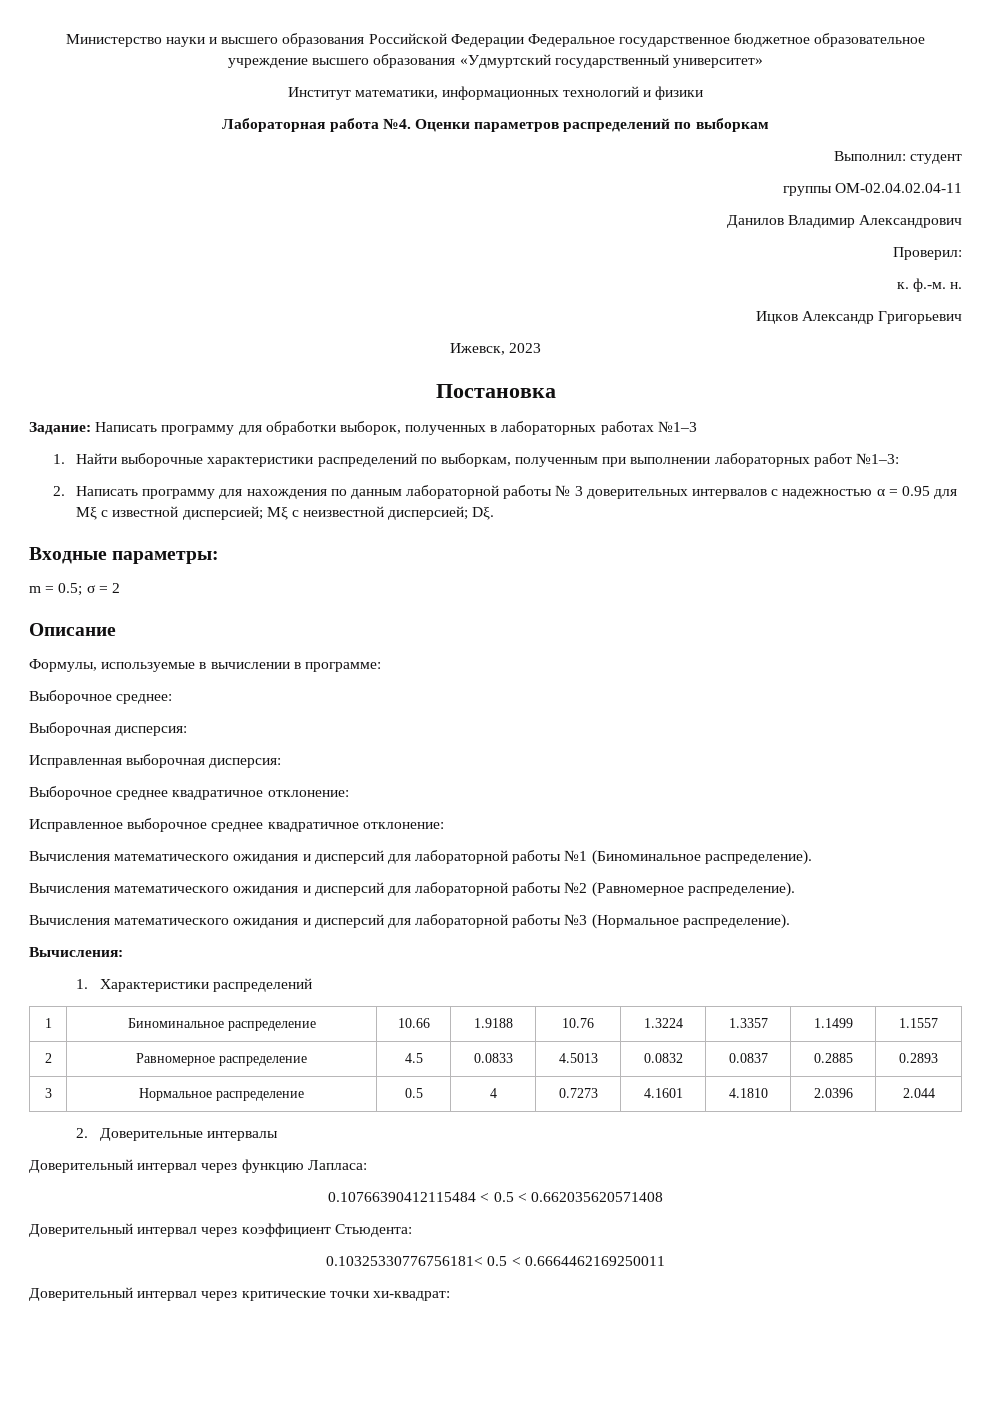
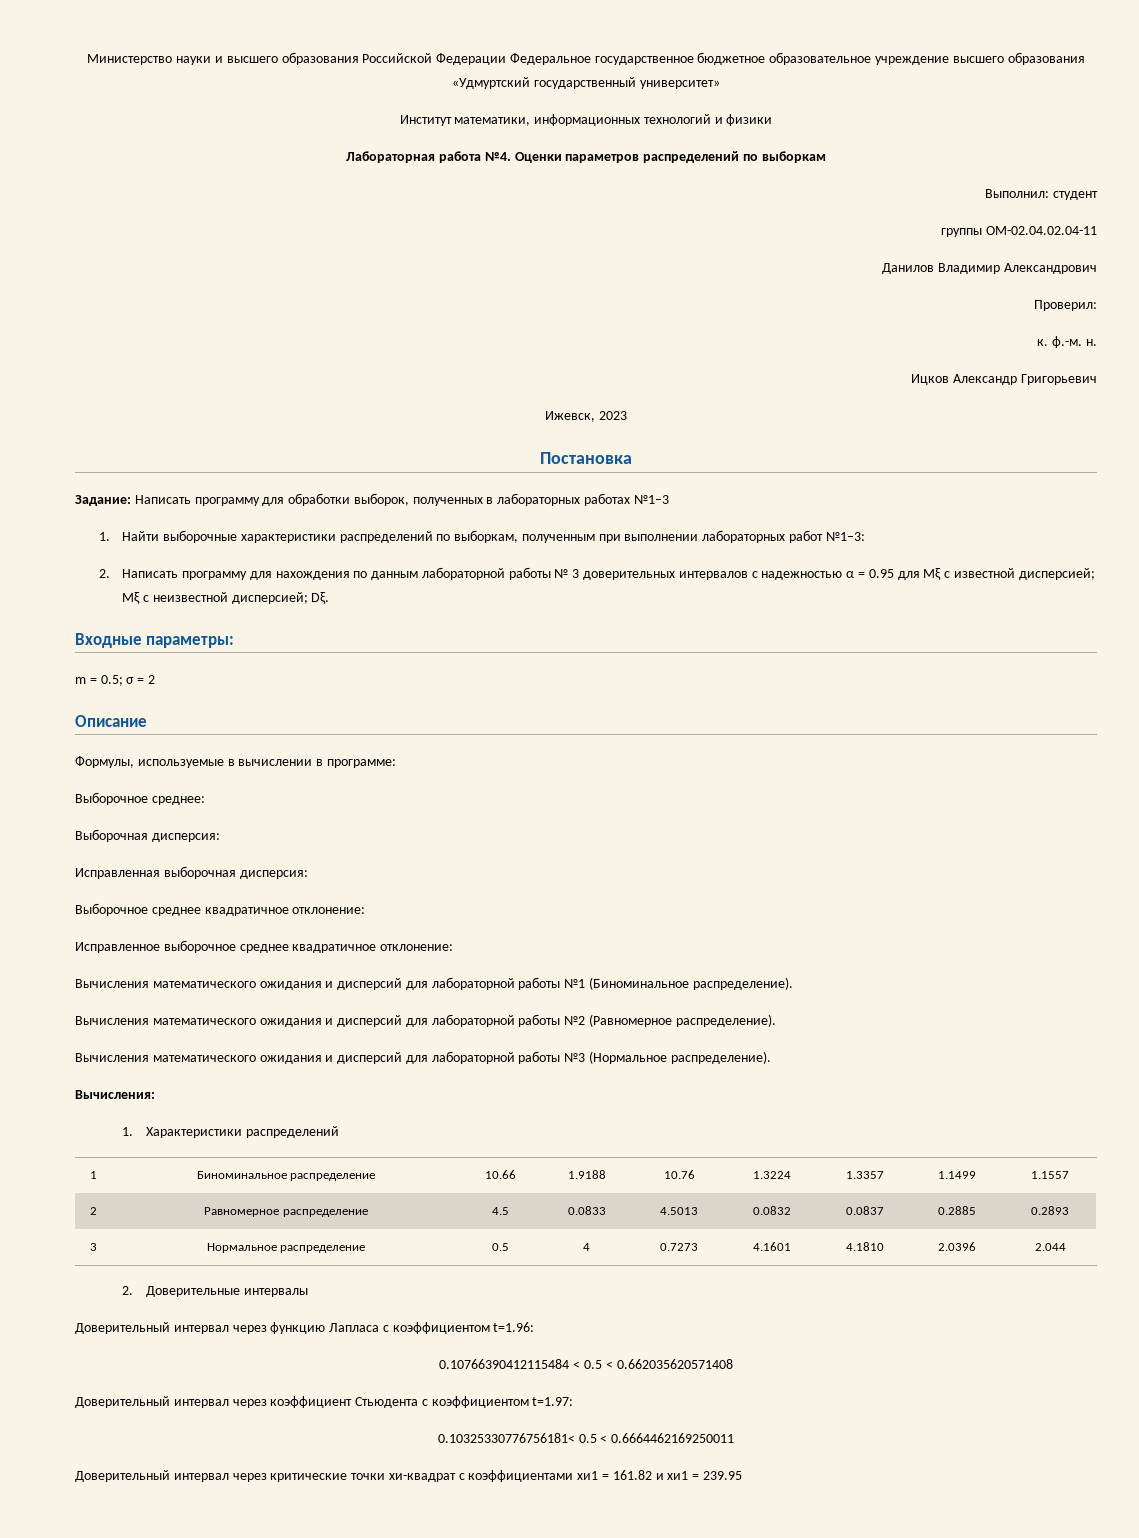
[307,1160,367,1170] Лапласа: -> [329,1322,535,1334] Лапласа с коэффициентом t=1.96:
[334,1224,412,1237] Стьюдента: -> [355,1396,574,1408] Стьюдента с коэффициентом t=1.97:
[372,1291,450,1301] хи-квадрат: -> [388,1470,742,1482] хи-квадрат с коэффициентами хи1 = 161.82 и хи1 = 239.95

